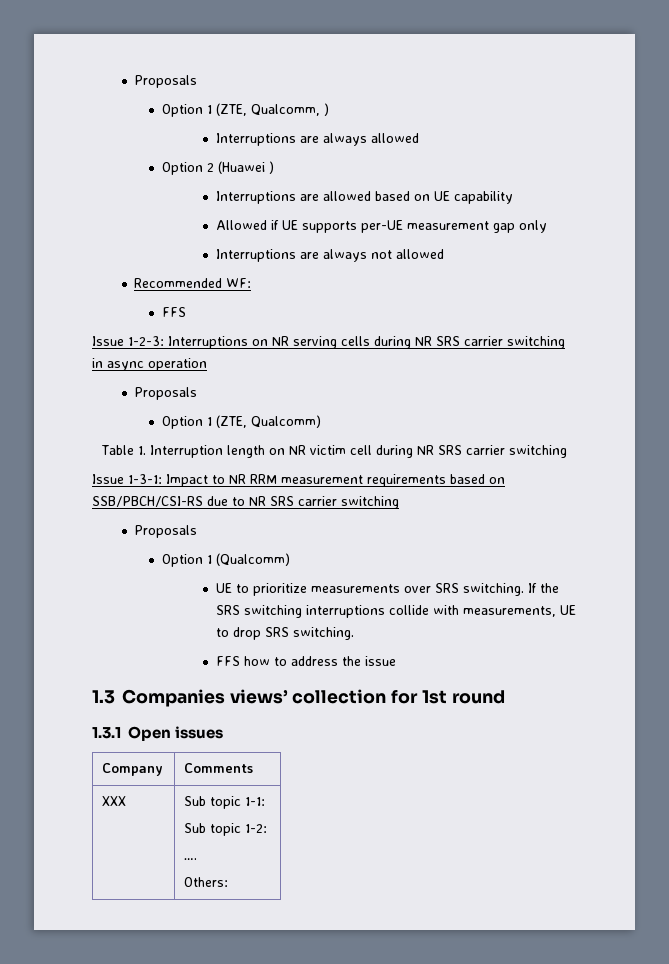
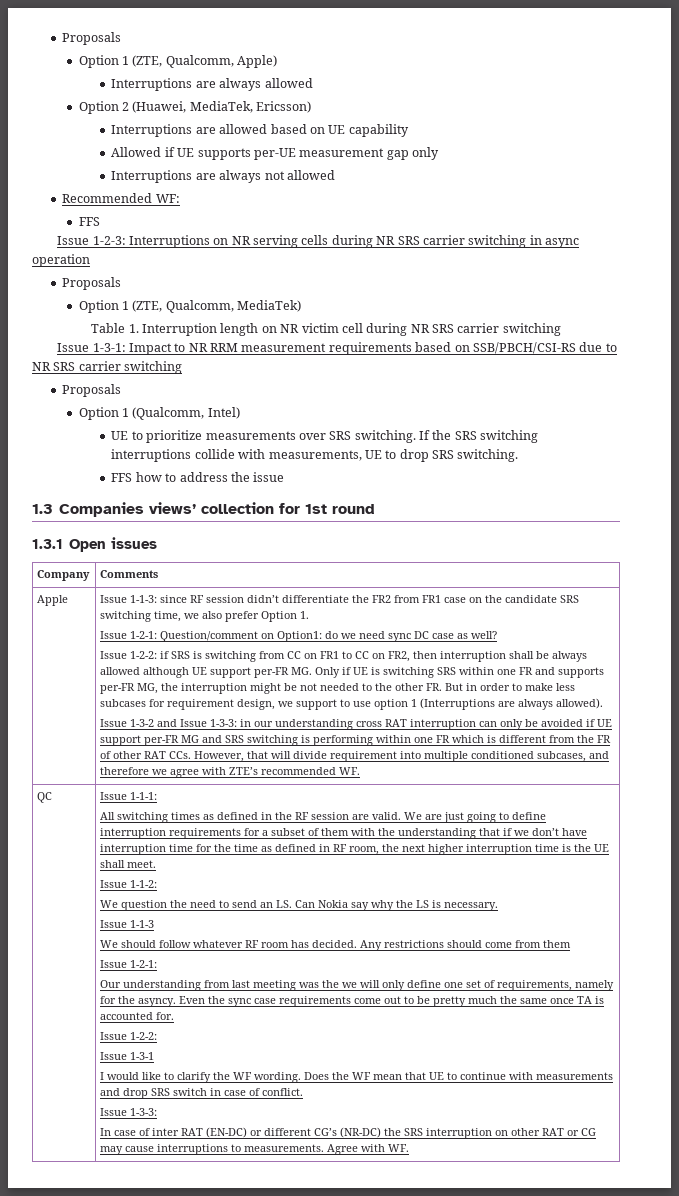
[134,75,198,88] [161,103,329,117] Proposals // Option 1 (ZTE, Qualcomm, ) -> [62,32,122,45] [78,55,278,68] Proposals // Option 1 (ZTE, Qualcomm, Apple)
[217,161,274,174] (Huawei ) -> [132,101,312,113] (Huawei, MediaTek, Ericsson)
[250,415,321,428] Qualcomm) -> [165,300,302,313] Qualcomm, MediaTek)
[215,553,290,566] (Qualcomm) -> [132,407,240,420] (Qualcomm, Intel)
[102,796,127,806] [184,796,266,809] [184,823,268,836] [184,858,198,860] [184,877,229,887] XXX | Sub topic 1-1: // Sub topic 1-2: // …. // Others: -> [37,595,69,606] [100,595,580,603] [100,611,310,622] [100,631,498,642] [100,651,588,662] [100,667,605,678] [100,683,576,694] [100,698,604,710] [100,719,613,730] [100,735,612,746] [100,751,610,762] [100,767,361,778] [37,792,53,803] [100,792,158,800] [100,812,547,823] [100,828,588,839] [100,844,610,855] [100,860,157,868] [100,880,158,888] [100,900,499,911] [100,920,155,928] [100,940,572,951] [100,960,158,968] [100,980,615,991] [100,996,605,1007] [100,1012,175,1020] [100,1032,158,1040] [100,1052,155,1060] [100,1072,614,1083] [100,1088,304,1099] [100,1108,158,1116] [100,1127,597,1139] [100,1144,410,1155] Apple | Issue 1-1-3: since RF session didn’t differentiate the FR2 from FR1 case on the candidate SRS switching time, we also prefer Option 1. // Issue 1-2-1: Question/comment on Option1: do we need sync DC case as well? // Issue 1-2-2: if SRS is switching from CC on FR1 to CC on FR2, then interruption shall be always allowed although UE support per-FR MG. Only if UE is switching SRS within one FR and supports per-FR MG, the interruption might be not needed to the other FR. But in order to make less subcases for requirement design, we support to use option 1 (Interruptions are always allowed). // Issue 1-3-2 and Issue 1-3-3: in our understanding cross RAT interruption can only be avoided if UE support per-FR MG and SRS switching is performing within one FR which is different from the FR of other RAT CCs. However, that will divide requirement into multiple conditioned subcases, and therefore we agree with ZTE’s recommended WF. // QC | Issue 1-1-1: // All switching times as defined in the RF session are valid. We are just going to define interruption requirements for a subset of them with the understanding that if we don’t have interruption time for the time as defined in RF room, the next higher interruption time is the UE shall meet. // Issue 1-1-2: // We question the need to send an LS. Can Nokia say why the LS is necessary. // Issue 1-1-3 // We should follow whatever RF room has decided. Any restrictions should come from them // Issue 1-2-1: // Our understanding from last meeting was the we will only define one set of requirements, namely for the asyncy. Even the sync case requirements come out to be pretty much the same once TA is accounted for. // Issue 1-2-2: // Issue 1-3-1 // I would like to clarify the WF wording. Does the WF mean that UE to continue with measurements and drop SRS switch in case of conflict. // Issue 1-3-3: // In case of inter RAT (EN-DC) or different CG’s (NR-DC) the SRS interruption on other RAT or CG may cause interruptions to measurements. Agree with WF.

